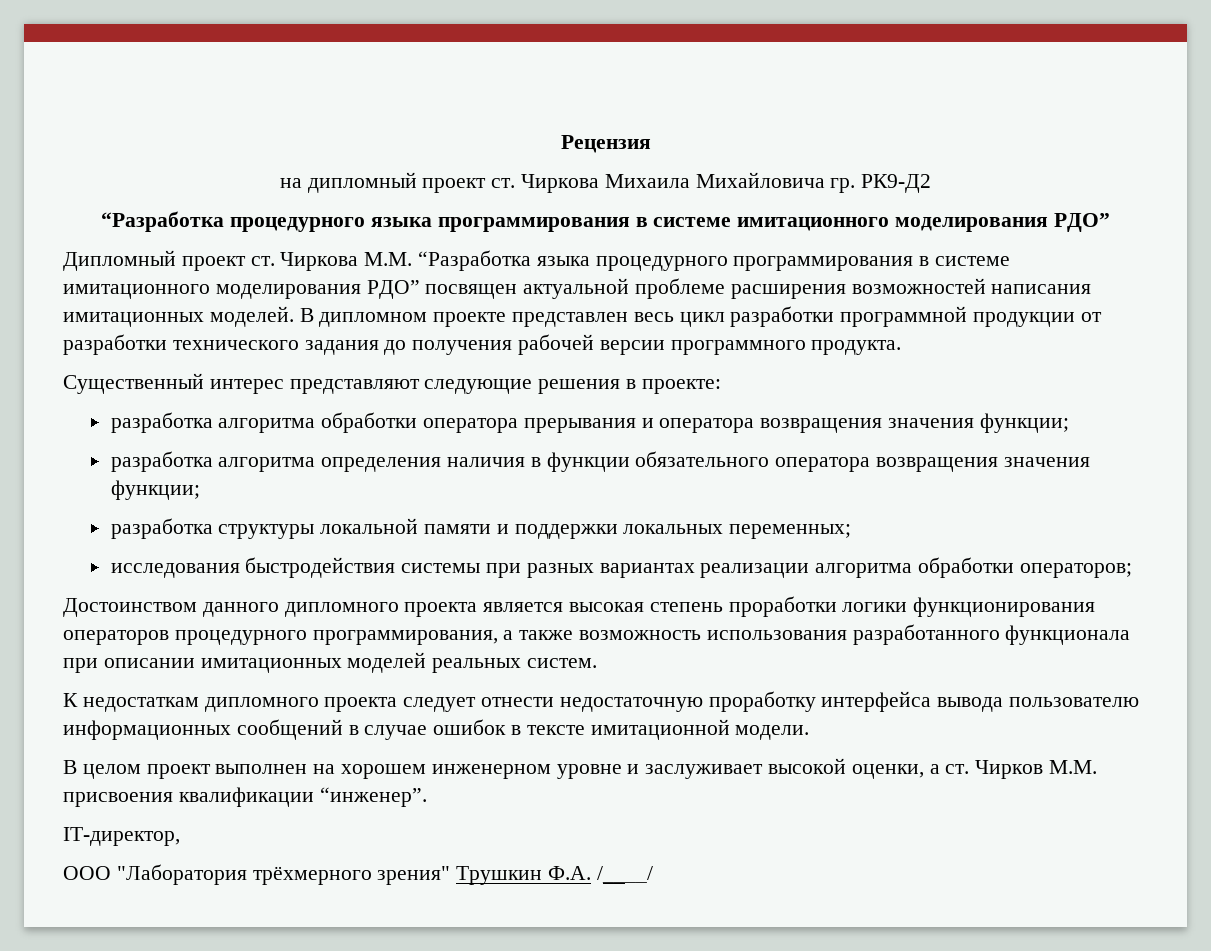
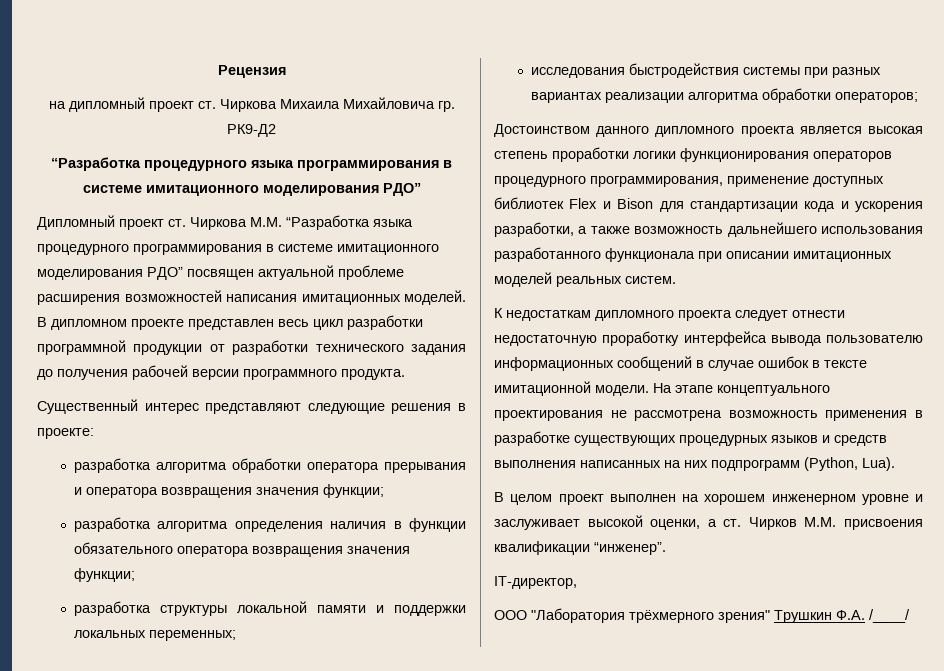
(498, 637) none -> [727,176,884,187] [494,197,923,212] [494,222,574,237] применение доступных библиотек Flex и Bison для стандартизации кода и ускорения разработки,
(702, 635) none -> [727,222,817,237] дальнейшего
(810, 732) none -> [653,383,830,396] [494,410,923,421] [494,431,887,446] [494,457,895,471] На этапе концептуального проектирования не рассмотрена возможность применения в разработке существующих процедурных языков и средств выполнения написанных на них подпрограмм (Python, Lua).

